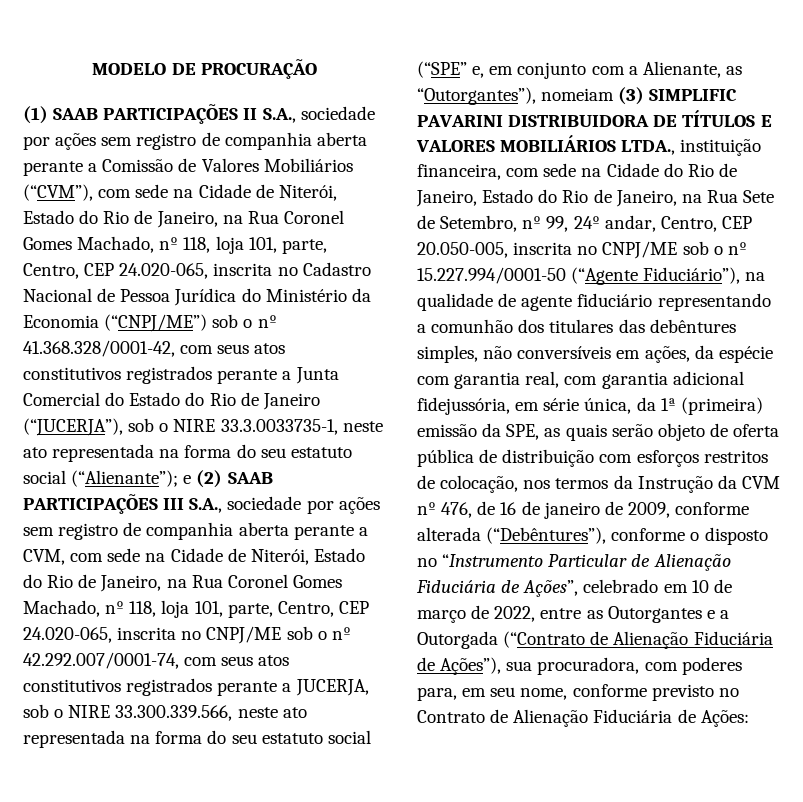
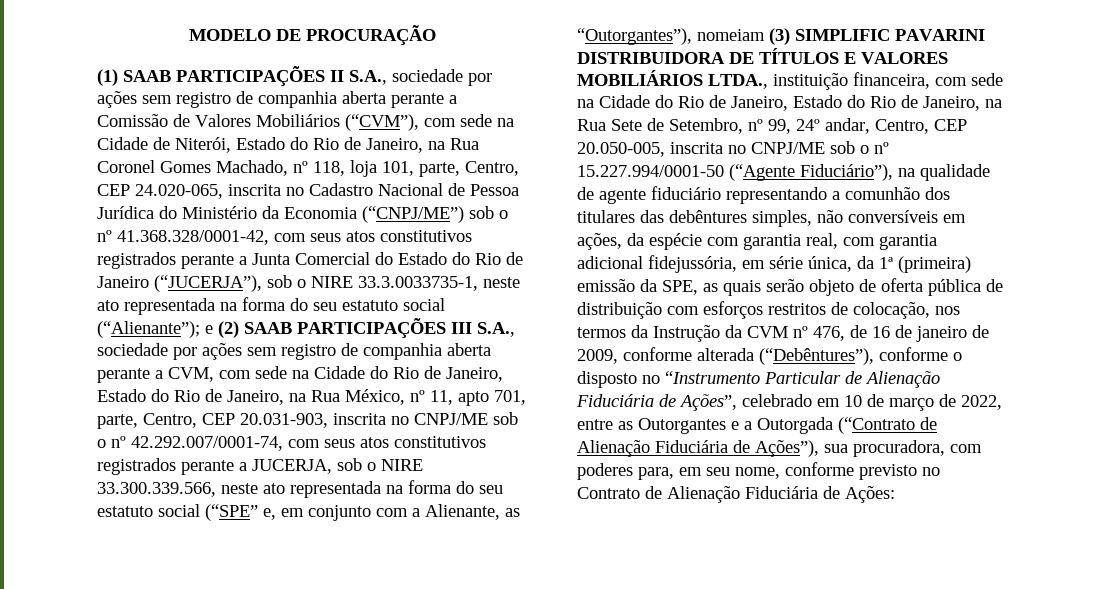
[227,548,365,565] [23,574,342,592] [23,600,369,618] [23,627,112,643] de Niterói, Estado do Rio de Janeiro, na Rua Coronel Gomes Machado, nº 118, loja 101, parte, Centro, CEP 24.020-065, -> [370,366,503,382] [97,389,526,406] [97,413,328,429] do Rio de Janeiro, Estado do Rio de Janeiro, na Rua México, nº 11, apto 701, parte, Centro, CEP 20.031-903,

